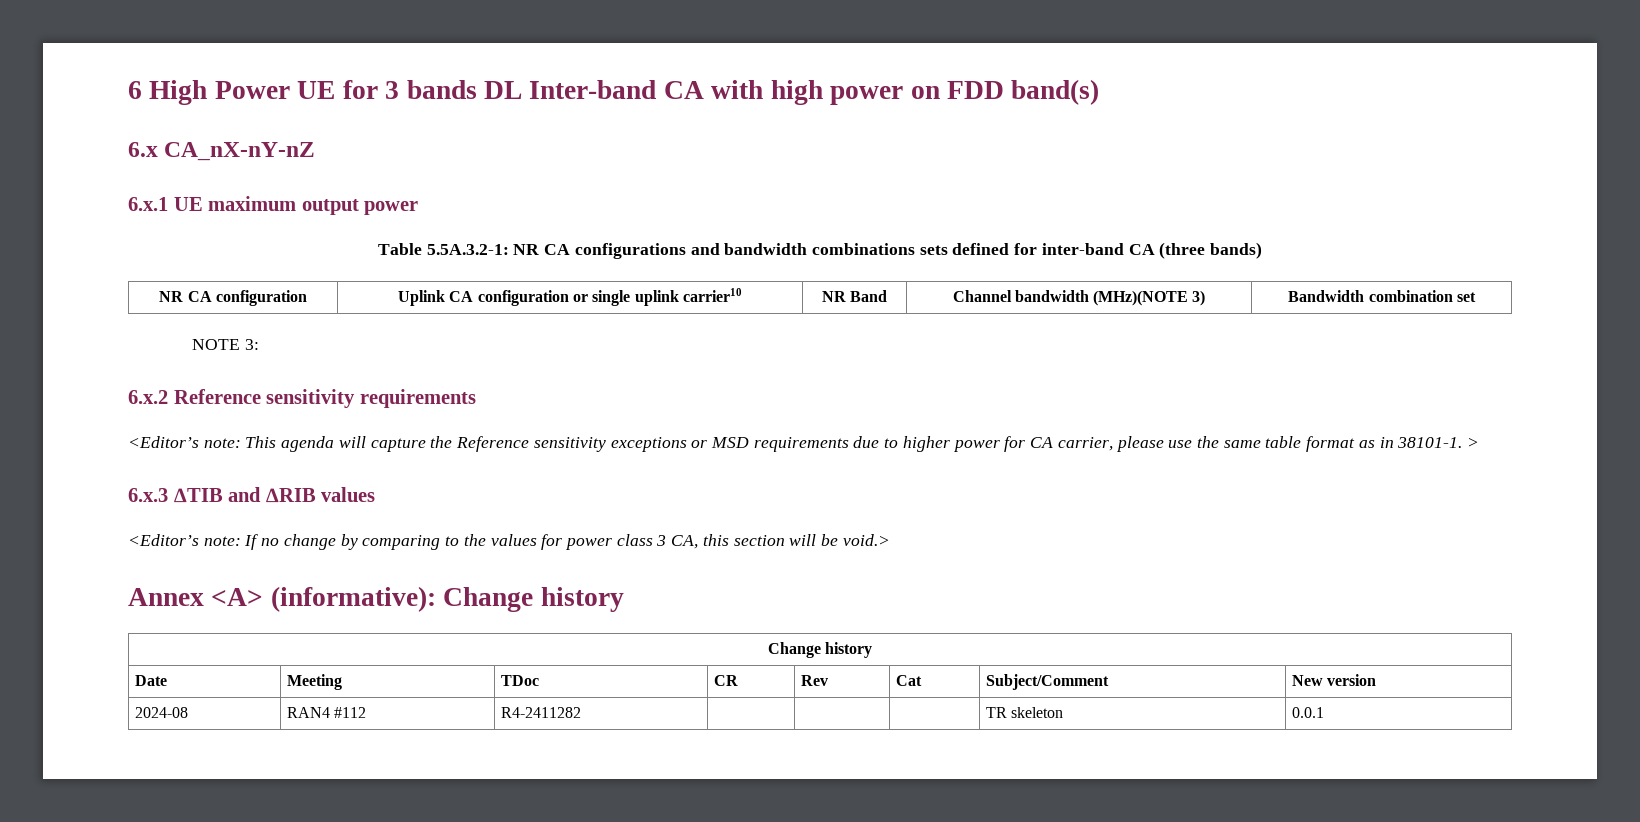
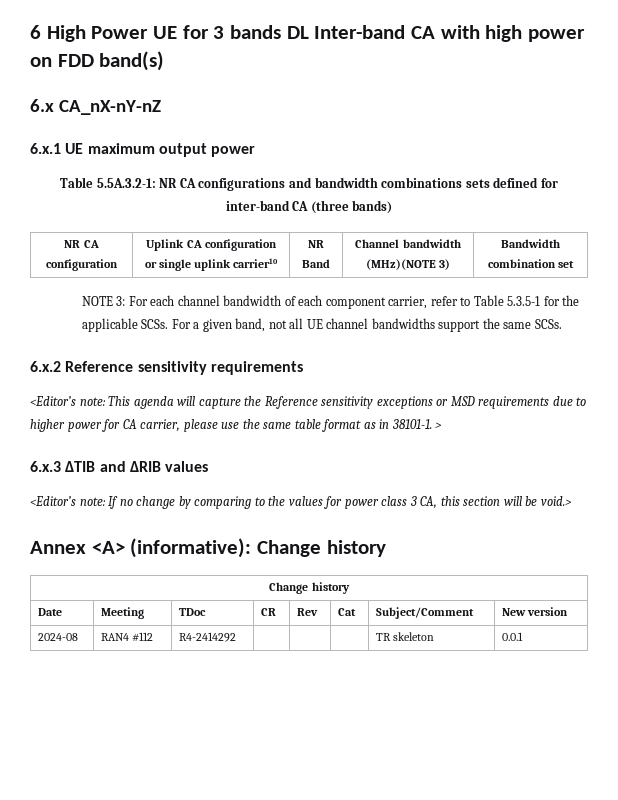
(259, 344) none -> [128,295,580,309] [81,318,562,332] For each channel bandwidth of each component carrier, refer to Table 5.3.5-1 for the applicable SCSs. For a given band, not all UE channel bandwidths support the same SCSs.
[501,707,582,718] R4-2411282 -> [179,632,237,642] R4-2414292

